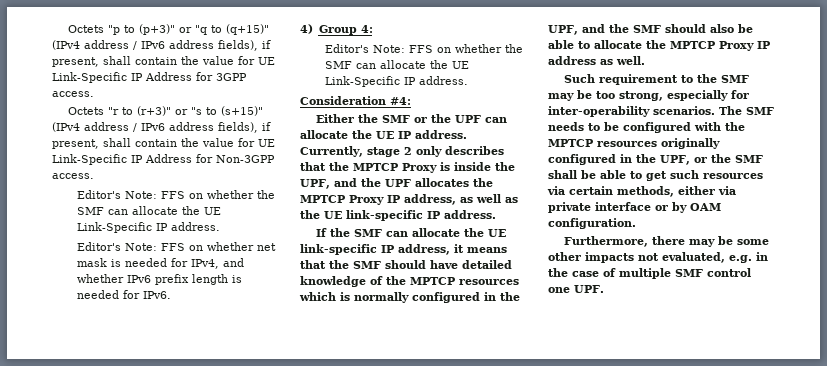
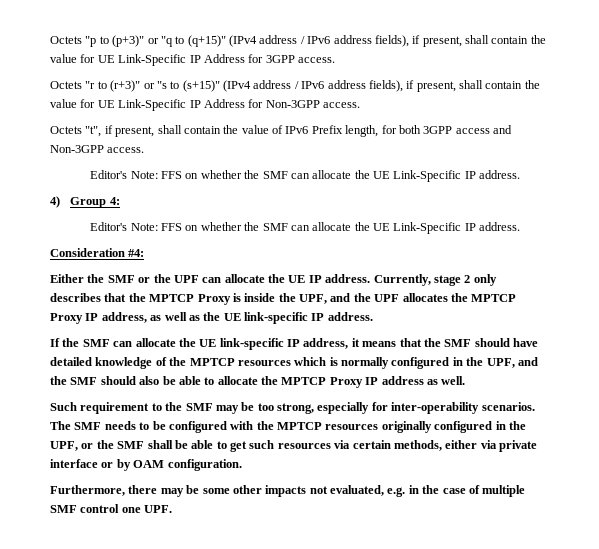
(94, 176) none -> [50,125,512,137] [50,145,145,153] // Octets "t", if present, shall contain the value of IPv6 Prefix length, for both 3GPP access and Non-3GPP access.
[76,242,276,251] [76,258,244,269] [76,274,242,285] [76,290,171,299] // Editor's Note: FFS on whether net mask is needed for IPv4, and whether IPv6 prefix length is needed for IPv6. -> (521, 174) none

